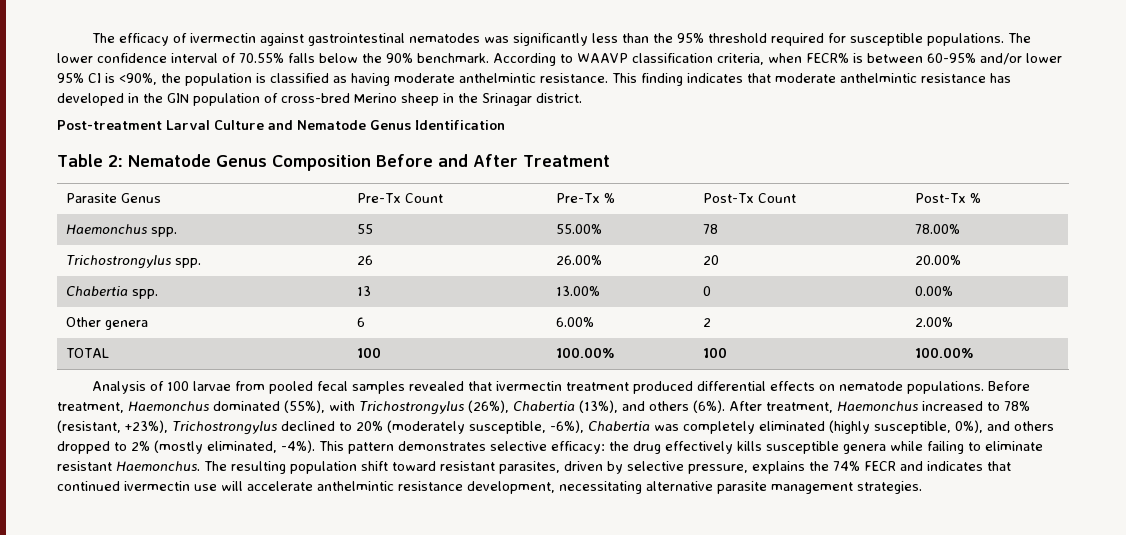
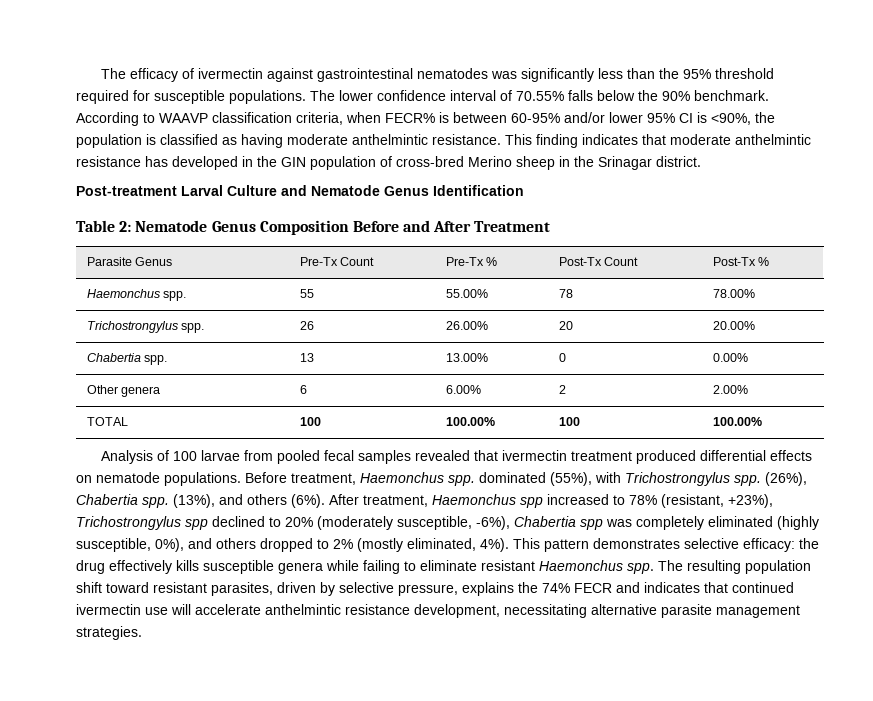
(209, 406) none -> [448,475,475,486] spp.
(464, 408) none -> [734,475,761,486] spp.
(575, 406) none -> [142,497,169,508] spp.
(918, 406) none -> [520,497,543,508] spp
(277, 428) none -> [185,519,208,530] spp
(650, 426) none -> [580,519,603,530] spp
[281,440,315,453] -4%). -> [480,538,509,552] 4%).
[116,461,200,471] Haemonchus. -> [539,560,654,574] Haemonchus spp.

